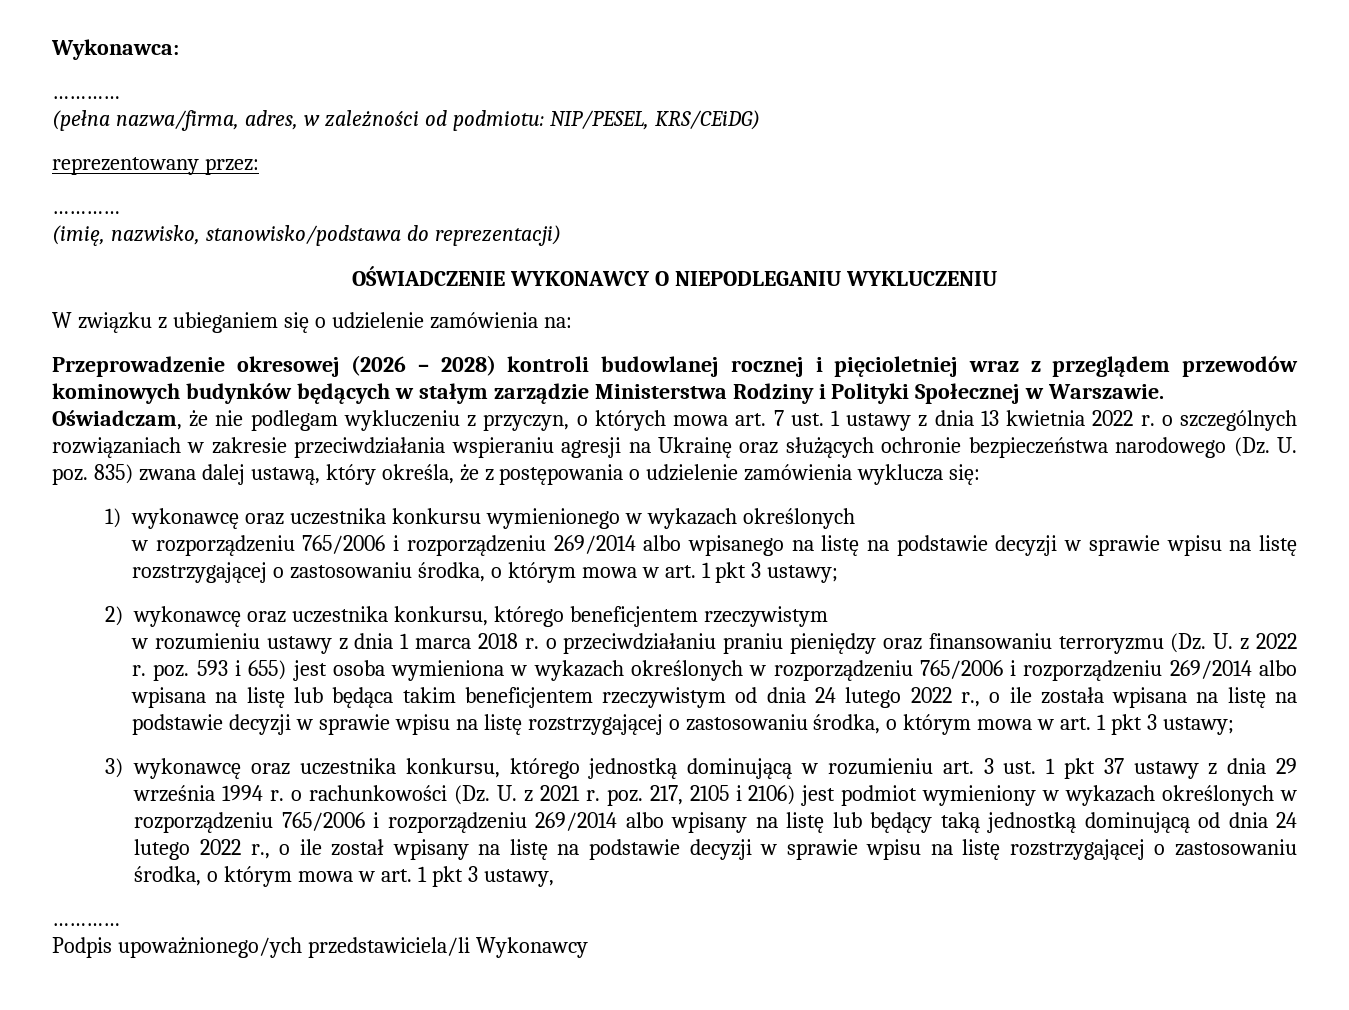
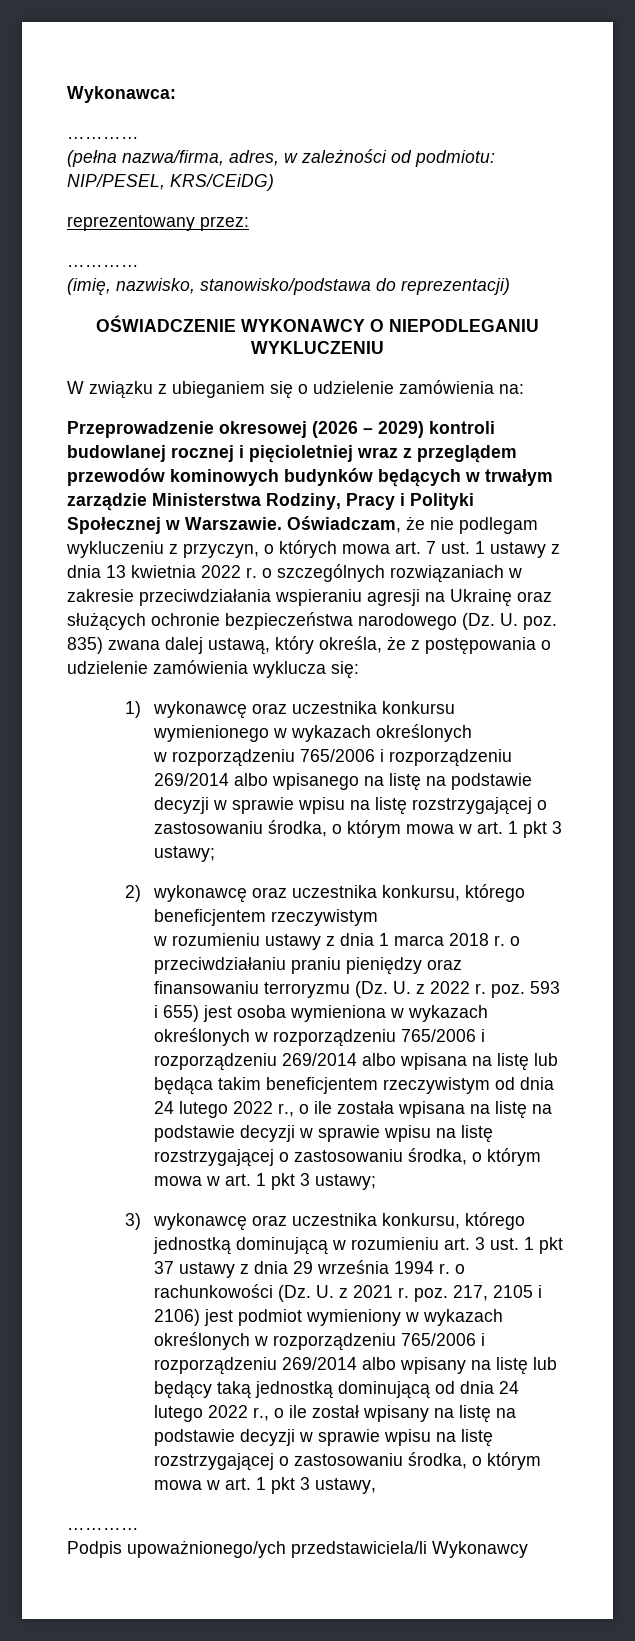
[440,355,496,376] 2028) -> [378,421,424,438] 2029)
[418,383,488,404] stałym -> [485,469,553,486] trwałym
[732,383,814,404] Rodziny -> [266,493,395,510] Rodziny, Pracy

